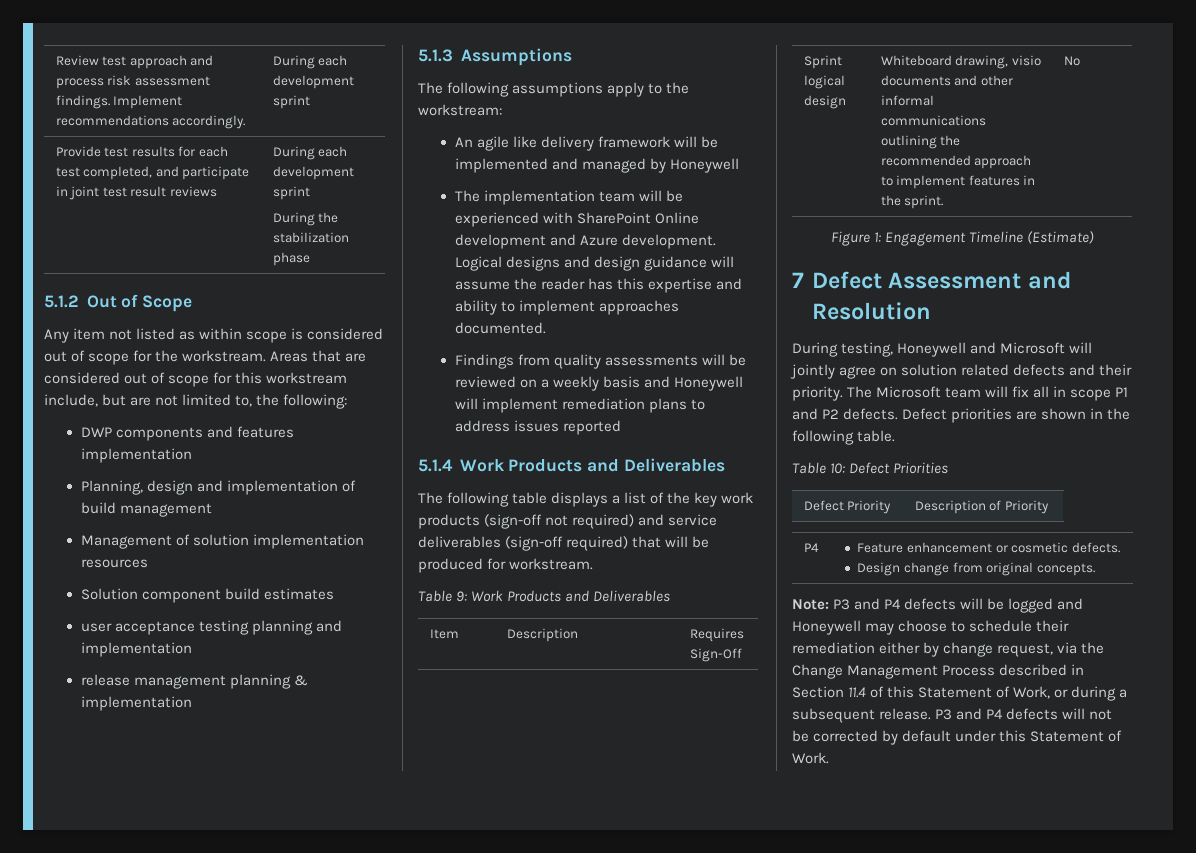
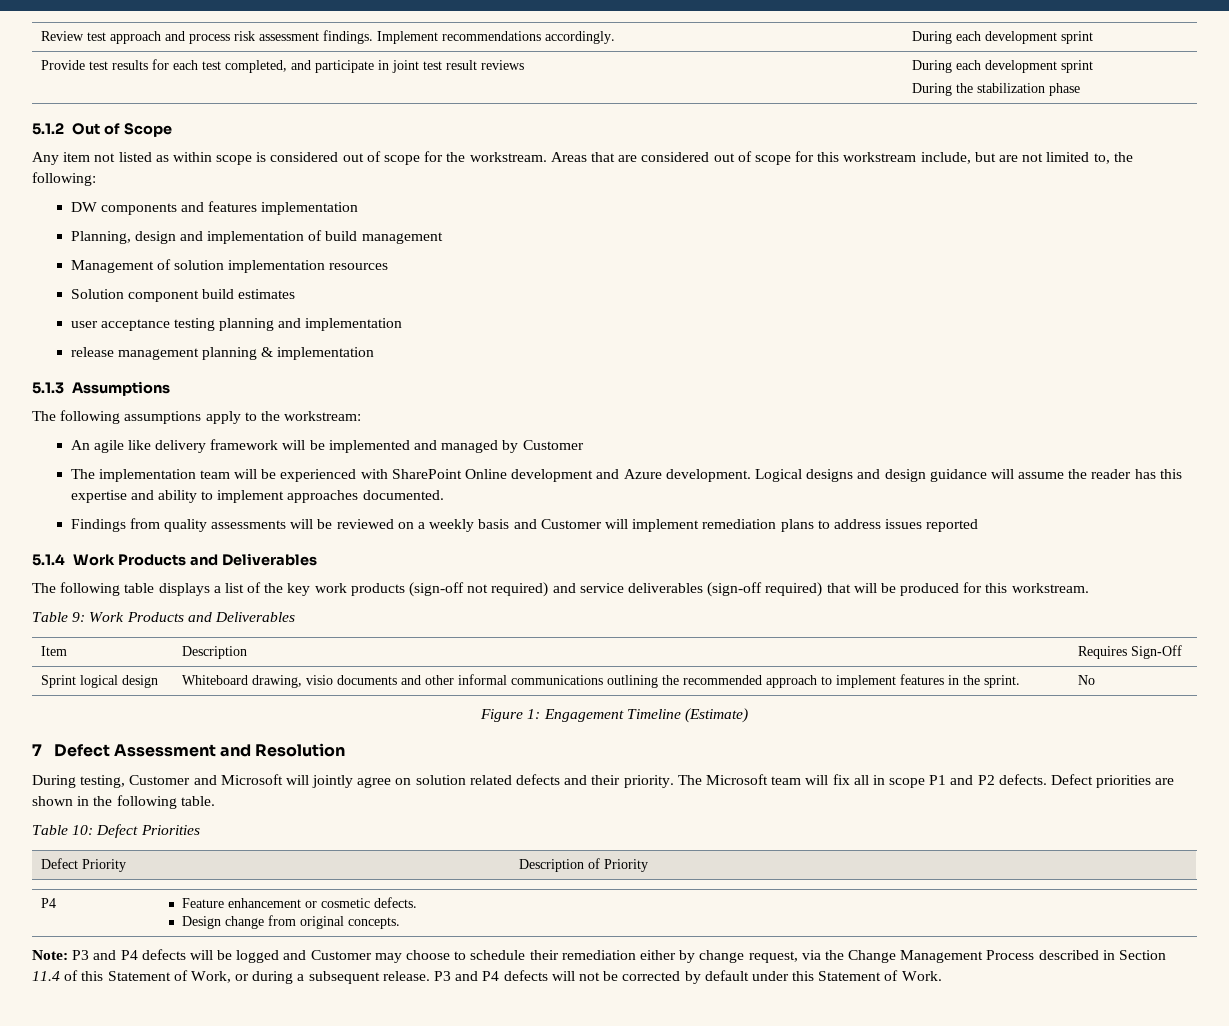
[80,427,112,437] DWP -> [70,202,97,212] DW
[669,158,739,173] Honeywell -> [522,440,584,450] Customer
[673,376,743,391] Honeywell -> [540,519,602,529] Customer
(507, 564) none -> [985,583,1008,593] this
[897,342,967,357] Honeywell -> [129,775,191,785] Customer
[792,620,861,635] Honeywell -> [310,950,372,960] Customer

